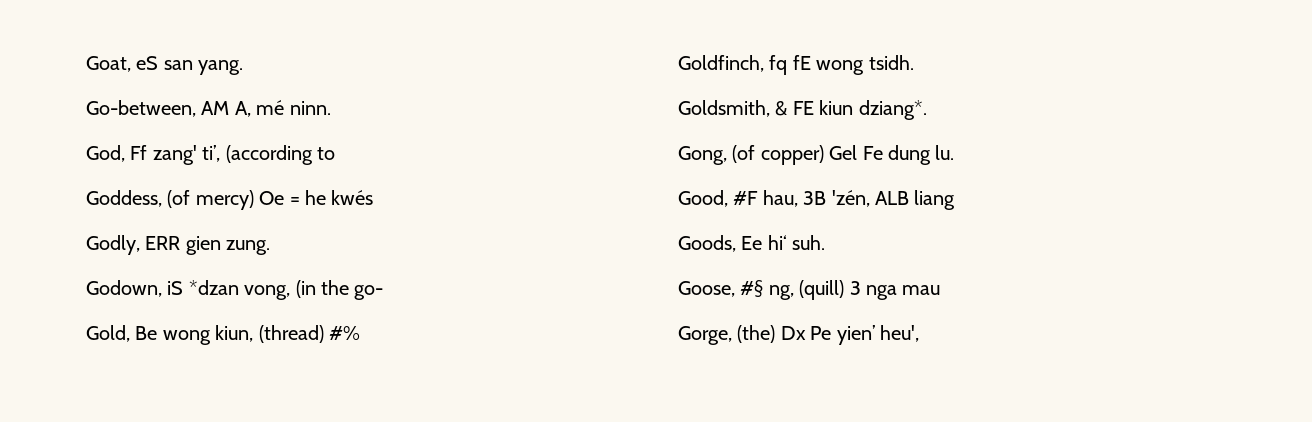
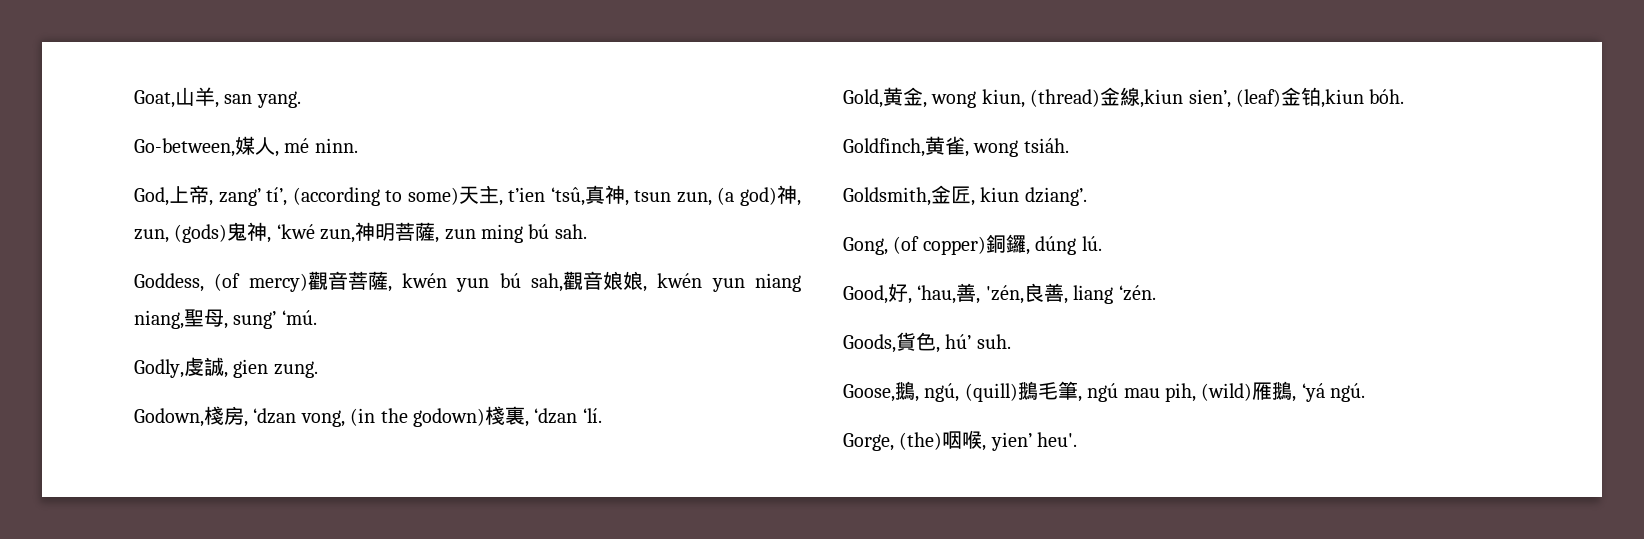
[136,56,159,70] eS -> [175,87,219,108] 山羊,
[201,101,251,117] AM A, -> [235,136,279,157] 媒人,
[130,145,335,165] [86,190,374,210] Ff zang' ti’, (according to // Goddess, (of mercy) Oe = he kwés -> [169,185,801,206] [134,222,587,243] [134,271,801,292] [134,309,317,329] 上帝, zang’ tí’, (according to some)天主, t’ien ‘tsû,真神, tsun zun, (a god)神, zun, (gods)鬼神, ‘kwé zun,神明菩薩, zun ming bú sah. // Goddess, (of mercy)觀音菩薩, kwén yun bú sah,觀音娘娘, kwén yun niang niang,聖母, sung’ ‘mú.
[145,236,181,250] ERR -> [184,357,228,378] 虔誠,
[167,280,384,300] iS *dzan vong, (in the go- -> [204,406,602,427] 棧房, ‘dzan vong, (in the godown)棧裏, ‘dzan ‘lí.
[135,326,158,340] Be -> [883,87,927,108] 黄金,
[329,326,360,340] [678,55,914,75] [678,100,927,120] [678,145,955,165] [678,190,909,207] #% // Goldfinch, fq fE wong tsidh. // Goldsmith, & FE kiun dziang*. // Gong, (of copper) Gel Fe dung lu. // Good, #F hau, 3B 'zén, ALB -> [1100,87,1405,108] [843,136,1069,157] [843,185,1087,206] [843,234,1102,255] [843,283,1068,304] 金線,kiun sien’, (leaf)金铂,kiun bóh. // Goldfinch,黄雀, wong tsiáh. // Goldsmith,金匠, kiun dziang’. // Gong, (of copper)銅鑼, dúng lú. // Good,好, ‘hau,善, 'zén,良善,
(956, 200) none -> [1118,285,1156,301] ‘zén.
[741,235,787,250] Ee hi‘ -> [896,332,972,353] 貨色, hú’
[740,280,941,300] [678,325,919,345] #§ ng, (quill) 3 nga mau // Gorge, (the) Dx Pe yien’ heu', -> [895,381,1366,402] [843,430,1078,451] 鵝, ngú, (quill)鵝毛筆, ngú mau pih, (wild)雁鵝, ‘yá ngú. // Gorge, (the)咽喉, yien’ heu'.

